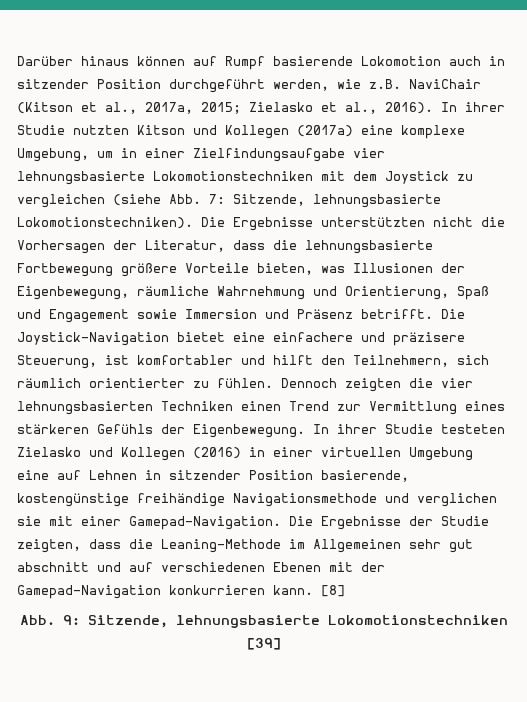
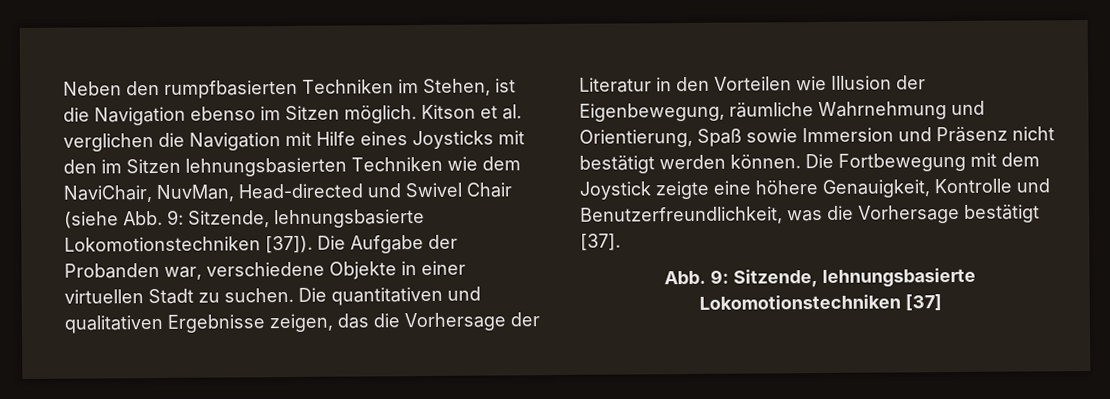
[17,56,505,70] [17,79,481,93] [17,102,505,114] [17,125,465,139] [17,148,385,162] [17,171,473,185] [17,194,441,208] [17,217,505,231] [17,240,433,254] [17,263,433,277] Darüber hinaus können auf Rumpf basierende Lokomotion auch in sitzender Position durchgeführt werden, wie z.B. NaviChair (Kitson et al., 2017a, 2015; Zielasko et al., 2016). In ihrer Studie nutzten Kitson und Kollegen (2017a) eine komplexe Umgebung, um in einer Zielfindungsaufgabe vier lehnungsbasierte Lokomotionstechniken mit dem Joystick zu vergleichen (siehe Abb. 7: Sitzende, lehnungsbasierte Lokomotionstechniken). Die Ergebnisse unterstützten nicht die Vorhersagen der Literatur, dass die lehnungsbasierte Fortbewegung größere Vorteile bieten, was Illusionen -> [63,78,516,99] [63,104,522,126] [63,130,525,152] [63,156,521,177] [63,182,512,203] [64,208,425,229] [64,234,458,254] [64,260,466,280] [64,286,481,306] [64,312,540,334] [579,75,892,93] Neben den rumpfbasierten Techniken im Stehen, ist die Navigation ebenso im Sitzen möglich. Kitson et al. verglichen die Navigation mit Hilfe eines Joysticks mit den im Sitzen lehnungsbasierten Techniken wie dem NaviChair, NuvMan, Head-directed und Swivel Chair (siehe Abb. 9: Sitzende, lehnungsbasierte Lokomotionstechniken [37]). Die Aufgabe der Probanden war, verschiedene Objekte in einer virtuellen Stadt zu suchen. Die quantitativen und qualitativen Ergebnisse zeigen, das die Vorhersage der Literatur in den Vorteilen wie Illusion
[17,309,129,323] und Engagement -> (742, 137) none
[361,309,465,319] [17,332,465,346] [17,355,489,369] [17,378,473,392] [17,401,505,415] [17,424,505,438] [17,447,473,461] [17,470,409,482] [17,493,497,507] [17,516,489,530] [17,539,473,553] [17,562,385,572] [17,585,345,599] [19,615,508,628] [246,638,281,650] betrifft. Die Joystick-Navigation bietet eine einfachere und präzisere Steuerung, ist komfortabler und hilft den Teilnehmern, sich räumlich orientierter zu fühlen. Dennoch zeigten die vier lehnungsbasierten Techniken einen Trend zur Vermittlung eines stärkeren Gefühls der Eigenbewegung. In ihrer Studie testeten Zielasko und Kollegen (2016) in einer virtuellen Umgebung eine auf Lehnen in sitzender Position basierende, kostengünstige freihändige Navigationsmethode und verglichen sie mit einer Gamepad-Navigation. Die Ergebnisse der Studie zeigten, dass die Leaning-Methode im Allgemeinen sehr gut abschnitt und auf verschiedenen Ebenen mit der Gamepad-Navigation konkurrieren kann. [8] // Abb. 9: Sitzende, lehnungsbasierte Lokomotionstechniken [39] -> [1012,126,1055,141] [579,152,1040,174] [579,178,1050,200] [580,204,1040,225] [580,233,621,251] [664,267,976,288] [698,294,942,312] nicht bestätigt werden können. Die Fortbewegung mit dem Joystick zeigte eine höhere Genauigkeit, Kontrolle und Benutzerfreundlichkeit, was die Vorhersage bestätigt [37]. // Abb. 9: Sitzende, lehnungsbasierte Lokomotionstechniken [37]

